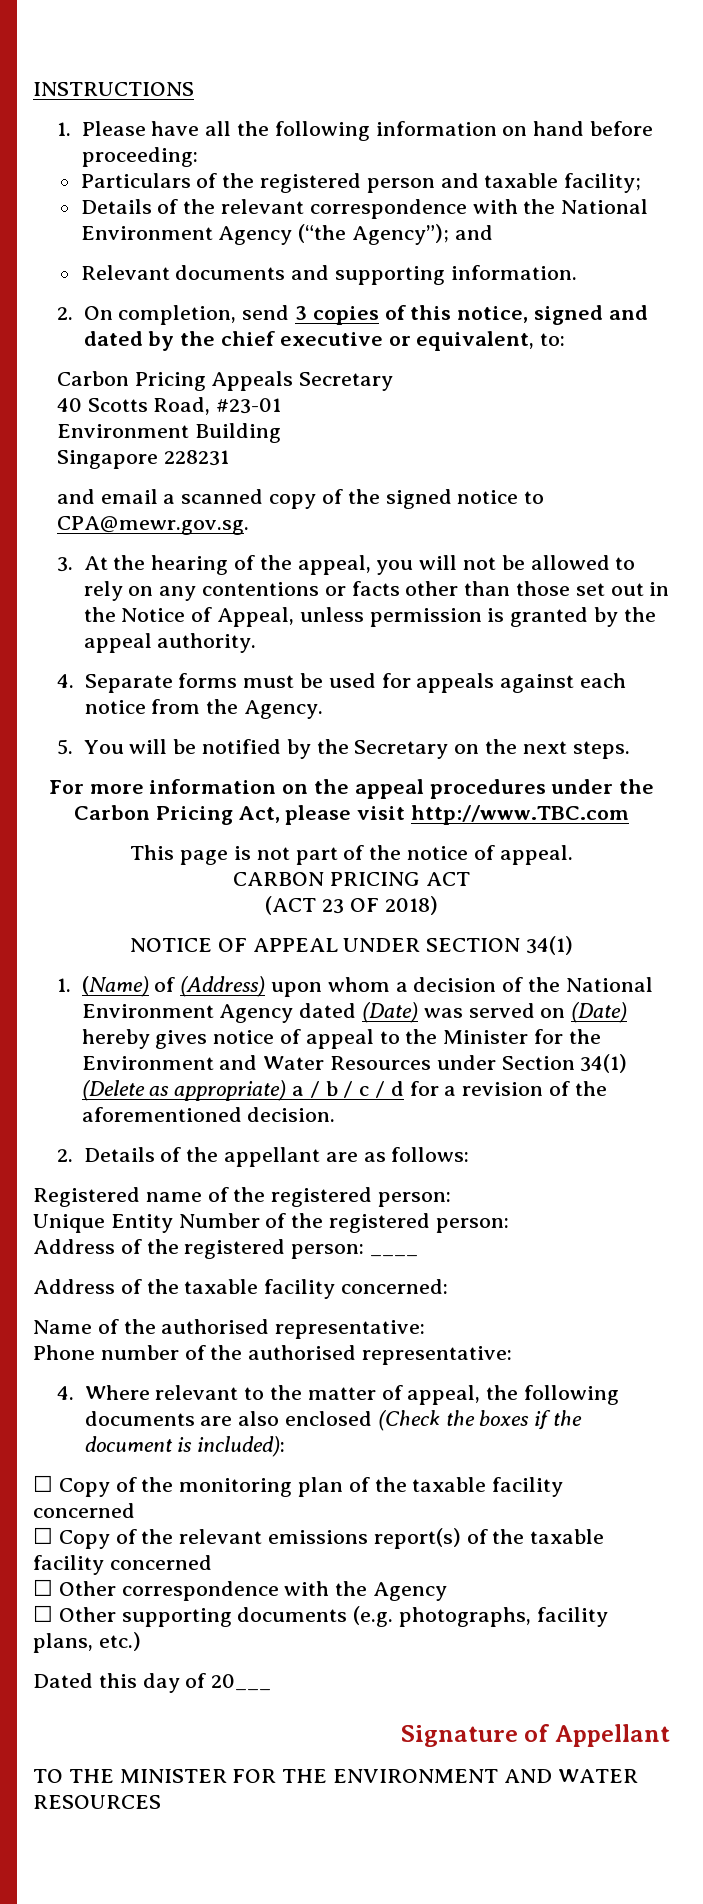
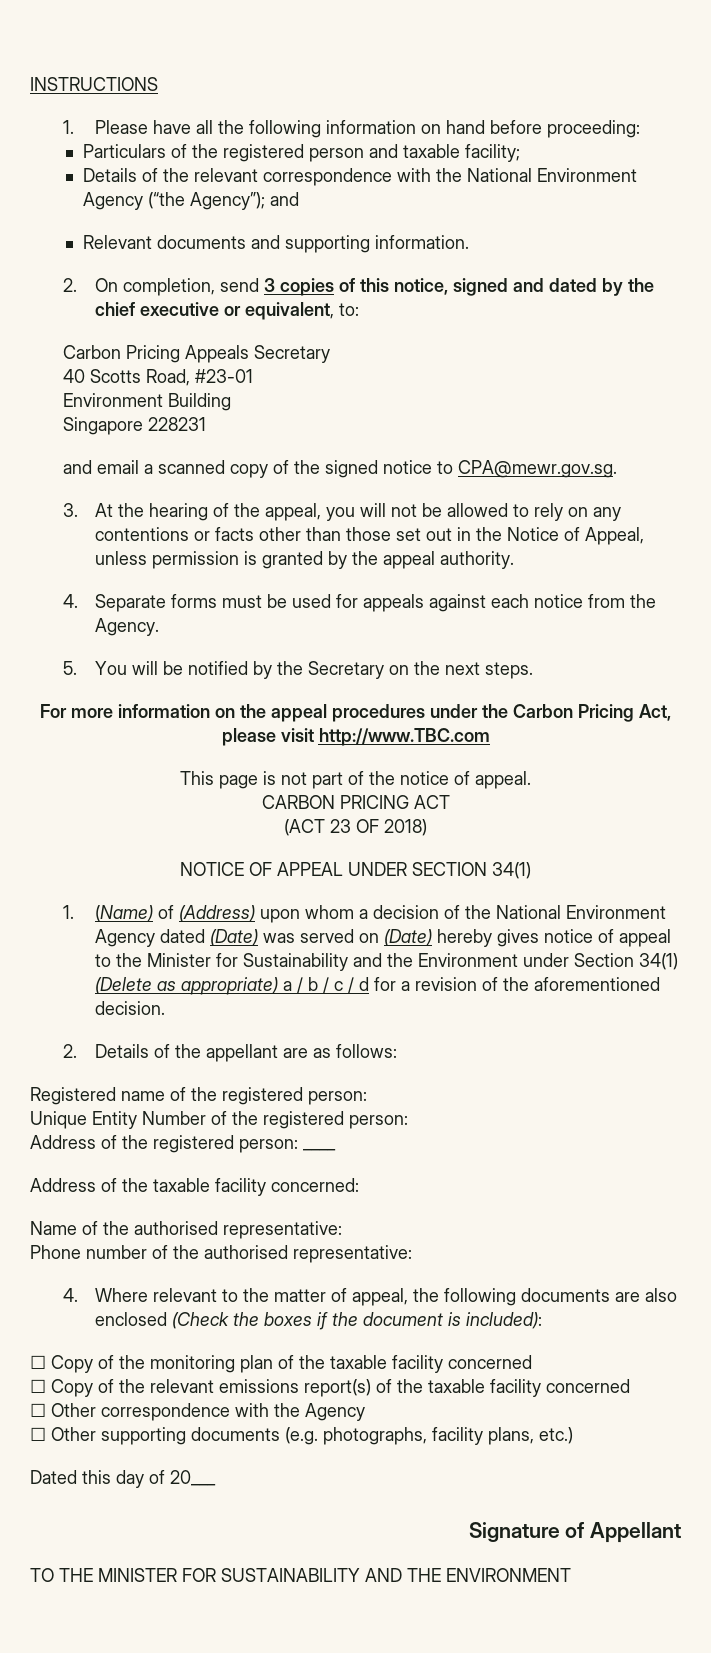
[568,1029,601,1044] [81,1055,432,1070] the Environment and Water Resources -> [243,953,519,971] Sustainability and the Environment
[282,1769,638,1783] [33,1795,161,1809] THE ENVIRONMENT AND WATER RESOURCES -> [221,1568,571,1582] SUSTAINABILITY AND THE ENVIRONMENT

